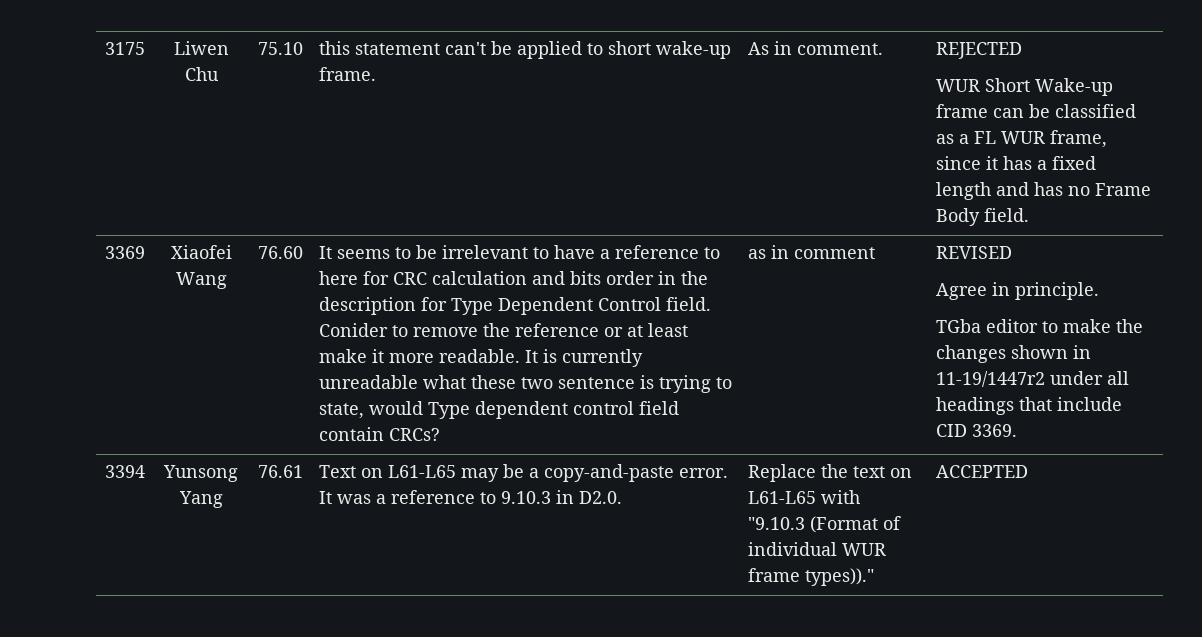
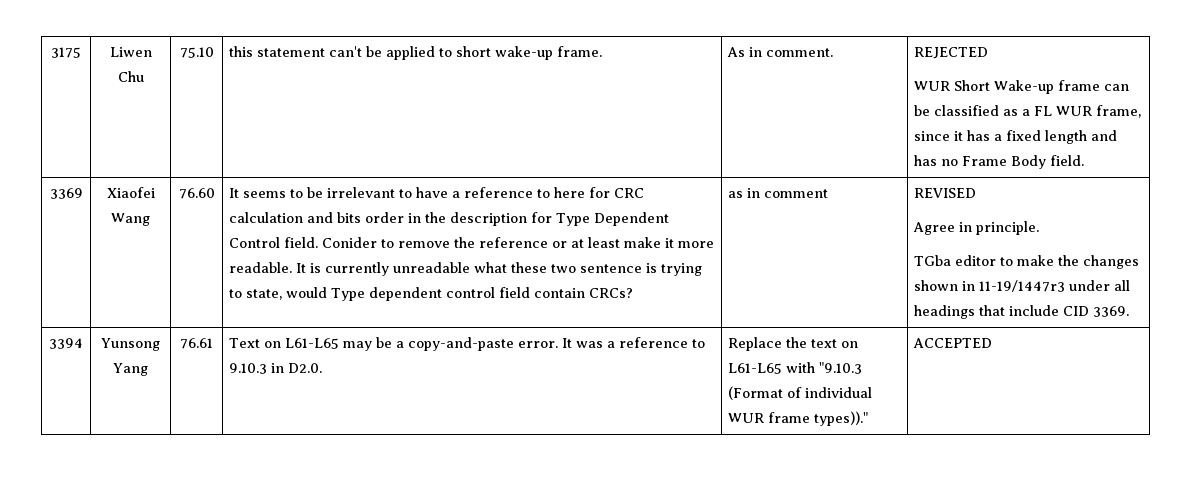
[936,371,1046,387] 11-19/1447r2 -> [979,280,1066,292] 11-19/1447r3

